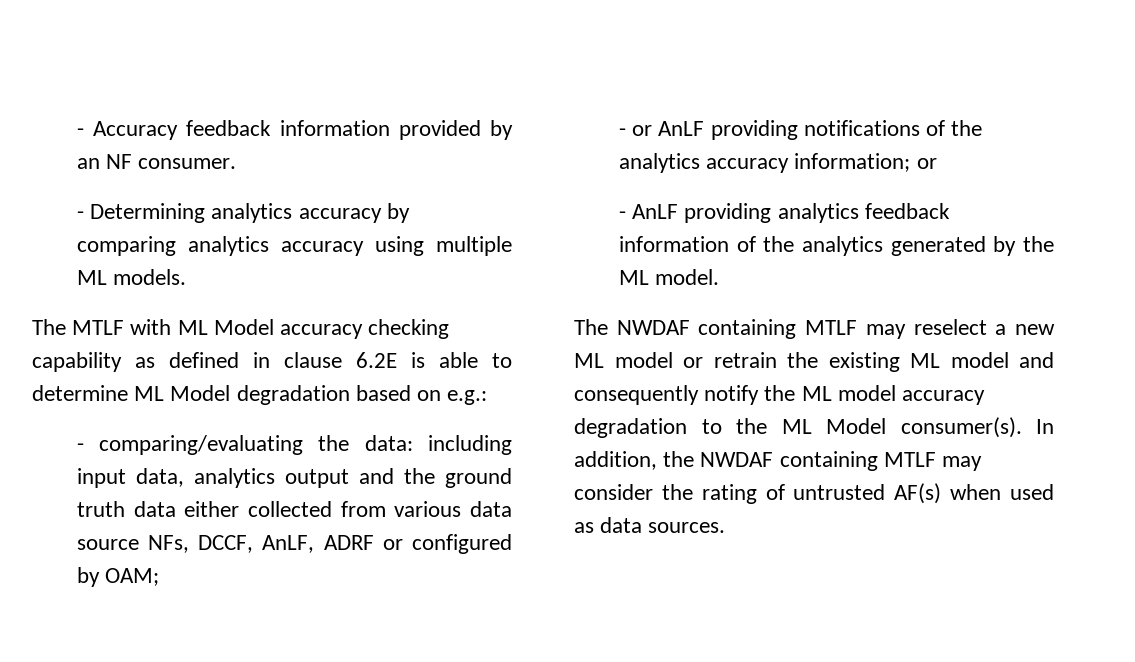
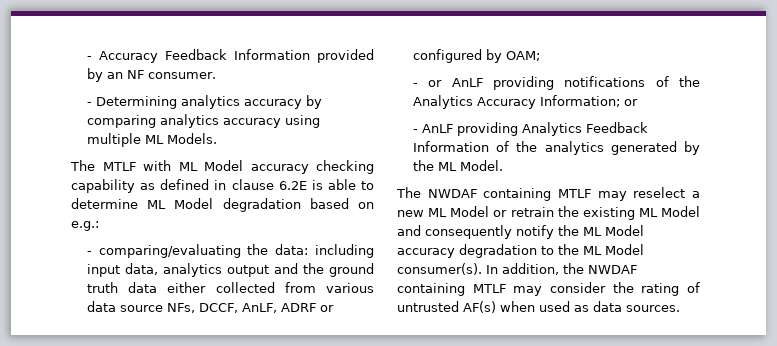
[186,120,390,136] feedback information -> [164,49,310,60] Feedback Information
[113,269,187,285] models. -> [166,133,217,144] Models.
[618,153,911,173] analytics accuracy information; -> [412,95,620,109] Analytics Accuracy Information;
[777,203,950,223] [618,236,729,252] analytics feedback information -> [521,122,648,136] [412,141,489,152] Analytics Feedback Information
[655,269,720,285] model. -> [459,160,503,171] Model.
[614,352,673,368] model -> [450,206,490,217] Model
[950,352,1009,368] model -> [661,206,700,217] Model
[837,385,896,401] model -> [605,225,644,236] Model

